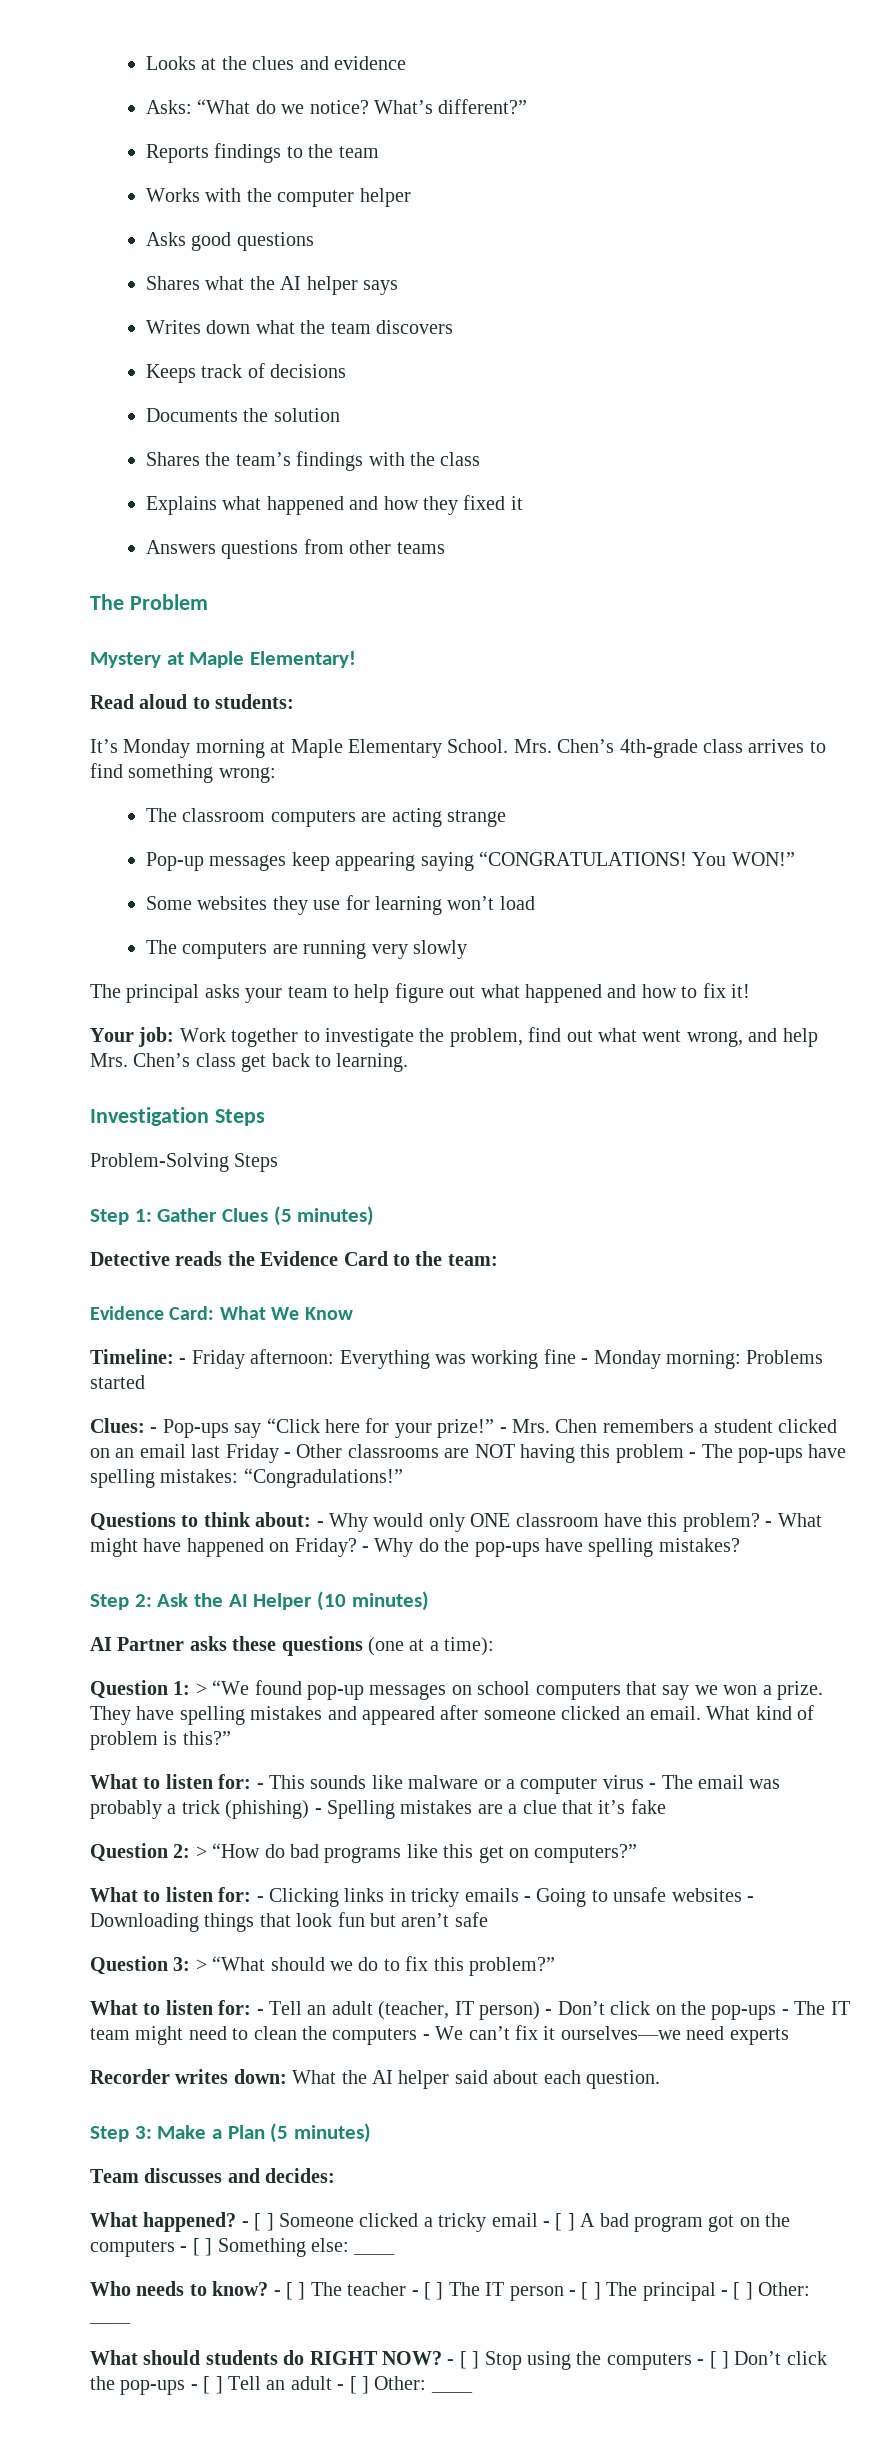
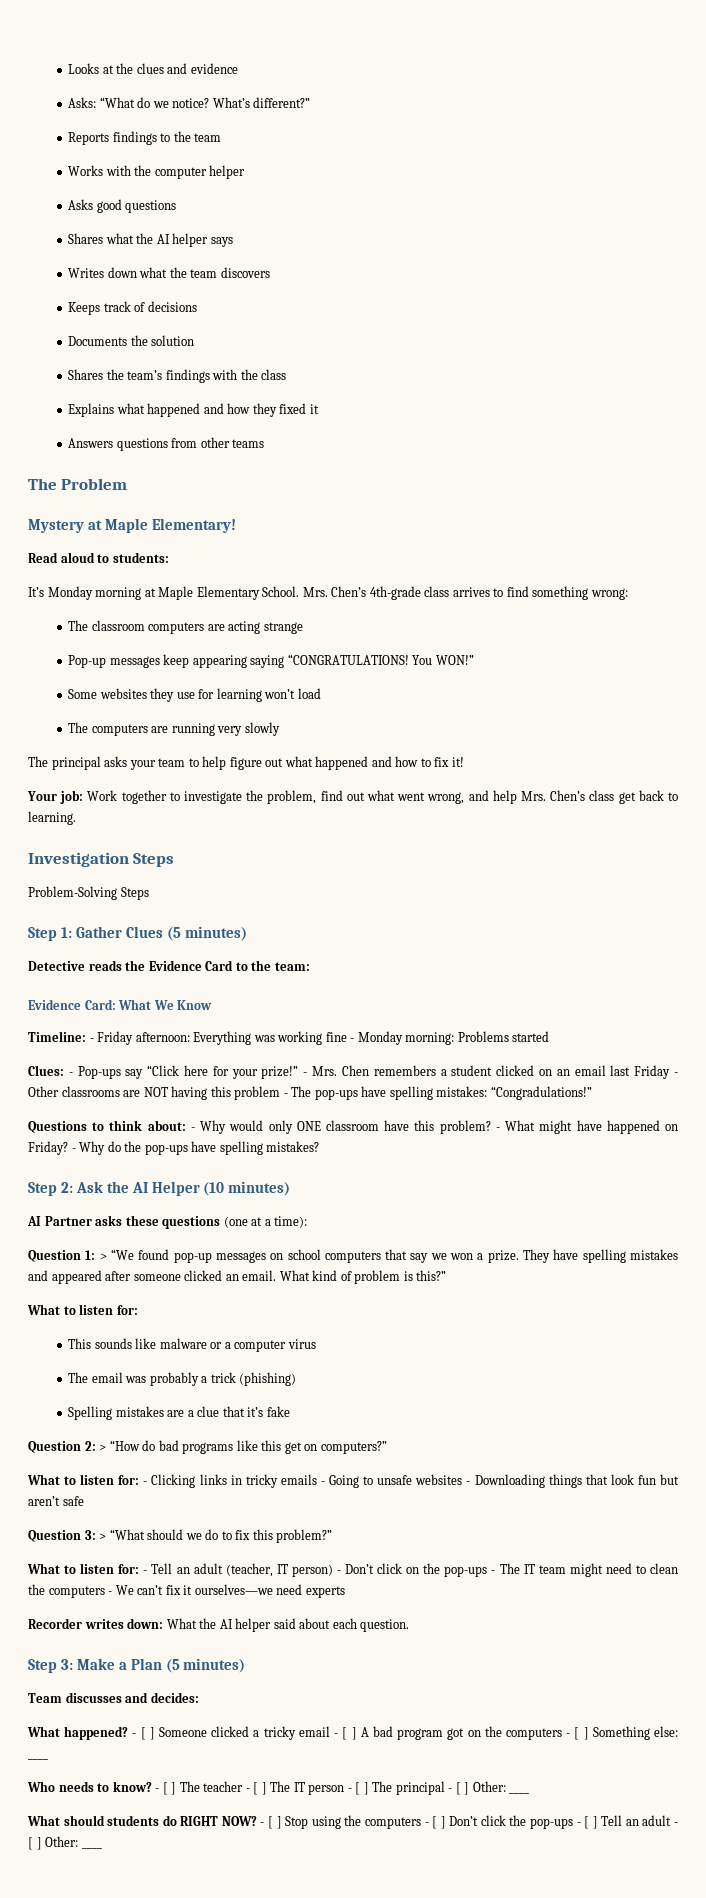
[256,1783,264,1789] - -> (138, 1310) //
[649,1783,657,1789] - -> (316, 1344) //
[314,1808,322,1814] - -> (297, 1379) //

